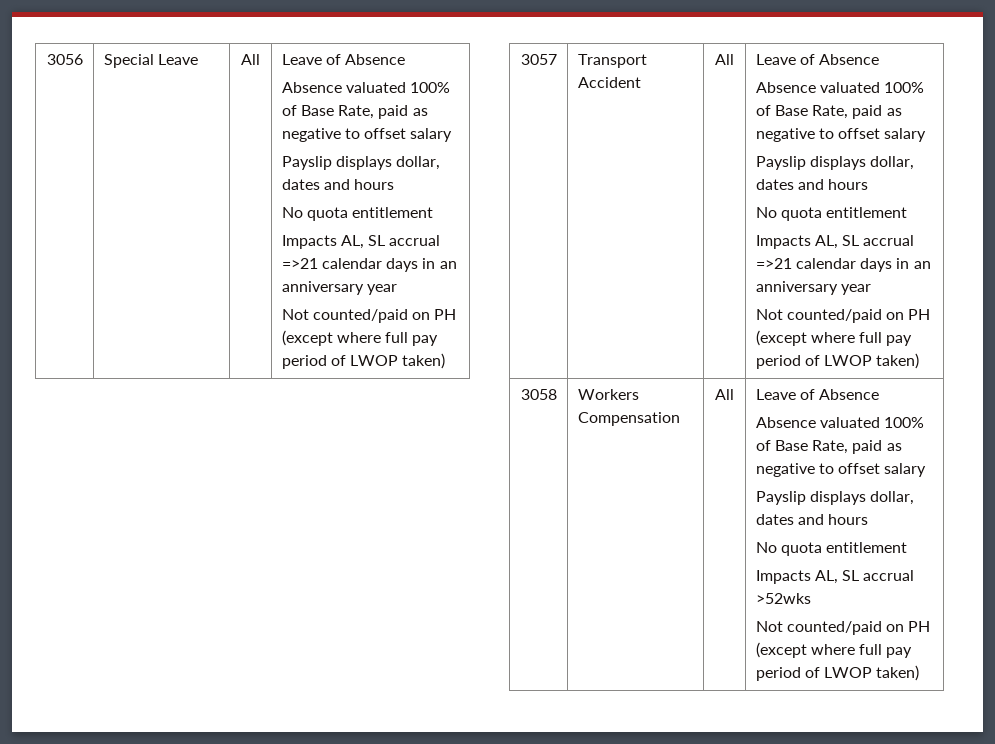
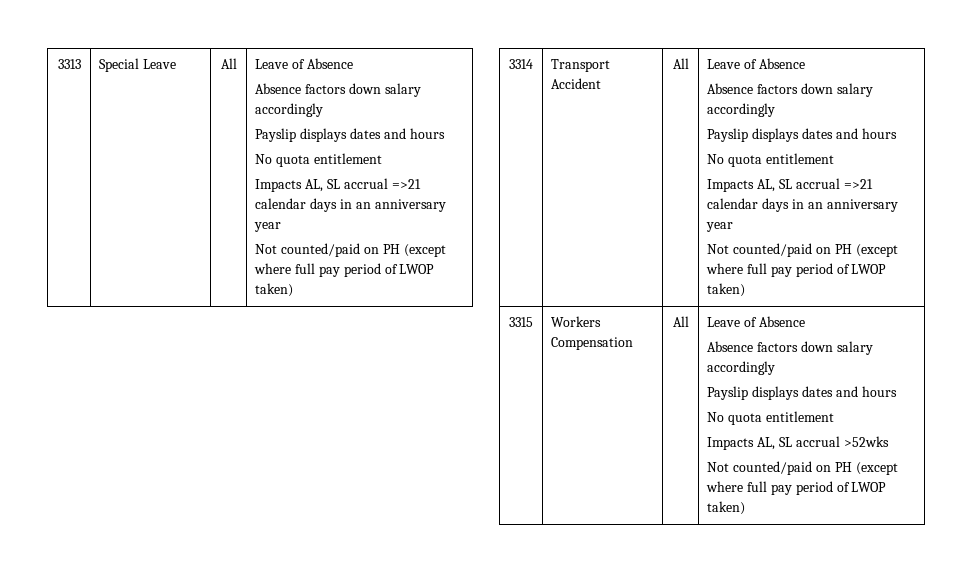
[46,54,83,65] 3056 -> [57,59,81,69] 3313
[346,82,451,93] [281,105,428,119] [281,128,453,142] [281,156,441,170] valuated 100% of Base Rate, paid as negative to offset salary // Payslip displays dollar, -> [305,83,421,97] [255,103,324,117] [255,128,348,142] factors down salary accordingly // Payslip displays
[520,54,557,65] 3057 -> [509,59,533,69] 3314
[820,82,925,93] [755,105,902,119] [755,128,927,142] [755,156,915,170] valuated 100% of Base Rate, paid as negative to offset salary // Payslip displays dollar, -> [757,83,873,97] [707,103,776,117] [707,128,800,142] factors down salary accordingly // Payslip displays
[520,389,557,400] 3058 -> [509,317,533,327] 3315
[820,417,925,428] [755,440,902,454] [755,463,927,477] [755,491,915,505] valuated 100% of Base Rate, paid as negative to offset salary // Payslip displays dollar, -> [757,341,873,355] [707,361,776,375] [707,386,800,400] factors down salary accordingly // Payslip displays

